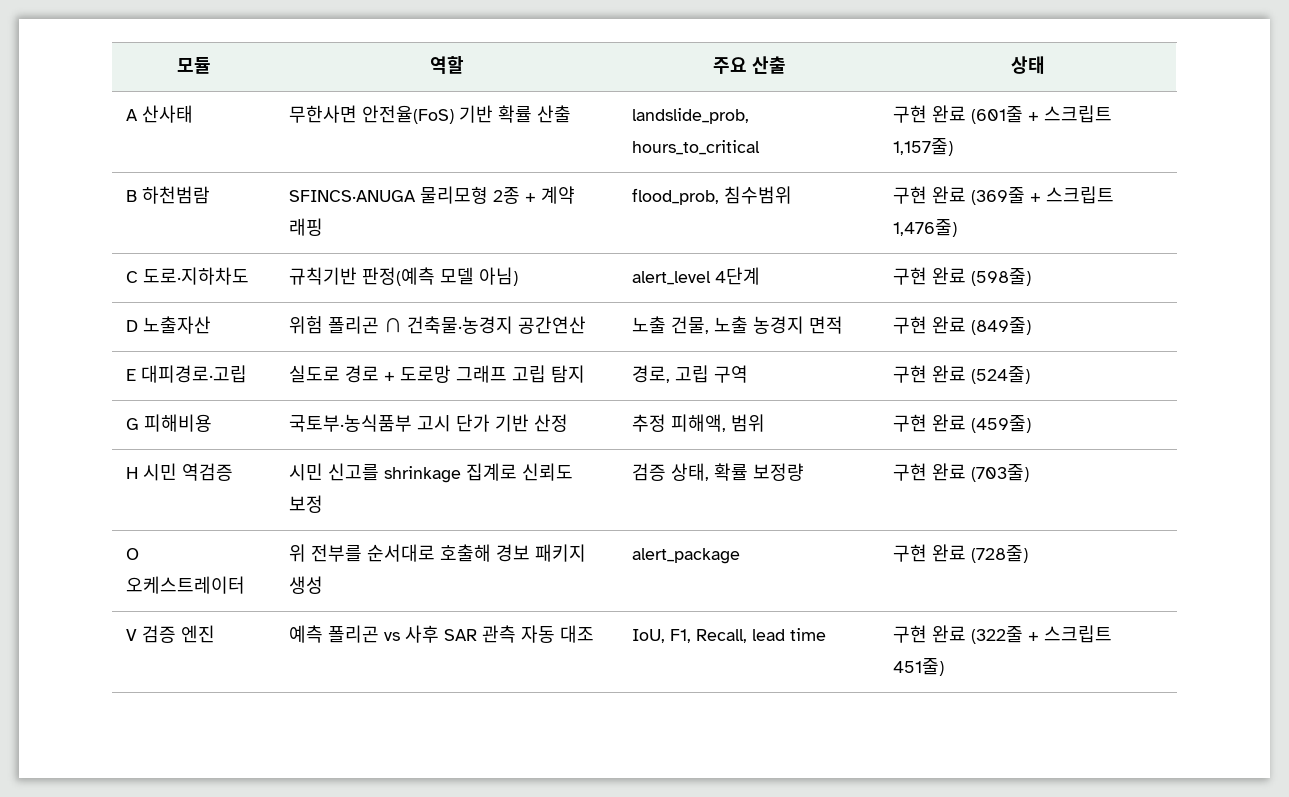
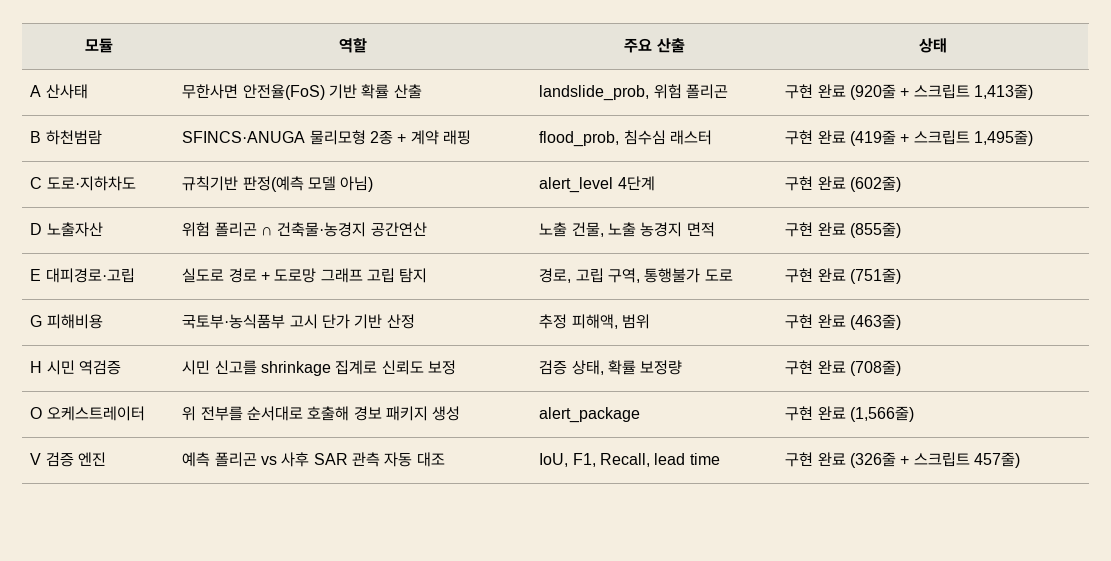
[631,140,760,155] [892,105,1112,124] [892,138,953,156] hours_to_critical | 구현 완료 (601줄 + 스크립트 1,157줄) -> [653,84,728,99] [785,84,1033,100] 위험 폴리곤 | 구현 완료 (920줄 + 스크립트 1,413줄)
[723,186,792,204] [892,186,1114,205] [892,219,957,237] 침수범위 | 구현 완료 (369줄 + 스크립트 1,476줄) -> [623,130,712,145] [785,130,1033,146] 침수심 래스터 | 구현 완료 (419줄 + 스크립트 1,495줄)
[970,268,1031,286] (598줄) -> [849,176,901,192] (602줄)
[970,317,1031,335] (849줄) -> [849,222,901,238] (855줄)
[713,365,748,383] [892,365,1030,384] 구역 | 구현 완료 (524줄) -> [607,268,733,283] [785,268,901,284] 구역, 통행불가 도로 | 구현 완료 (751줄)
[970,415,1031,433] (459줄) -> [849,314,901,330] (463줄)
[970,464,1029,482] (703줄) -> [849,360,901,376] (708줄)
[970,545,1028,563] (728줄) -> [849,406,914,422] (1,566줄)
[970,625,1112,644] [892,658,944,676] (322줄 + 스크립트 451줄) -> [849,452,1020,468] (326줄 + 스크립트 457줄)

